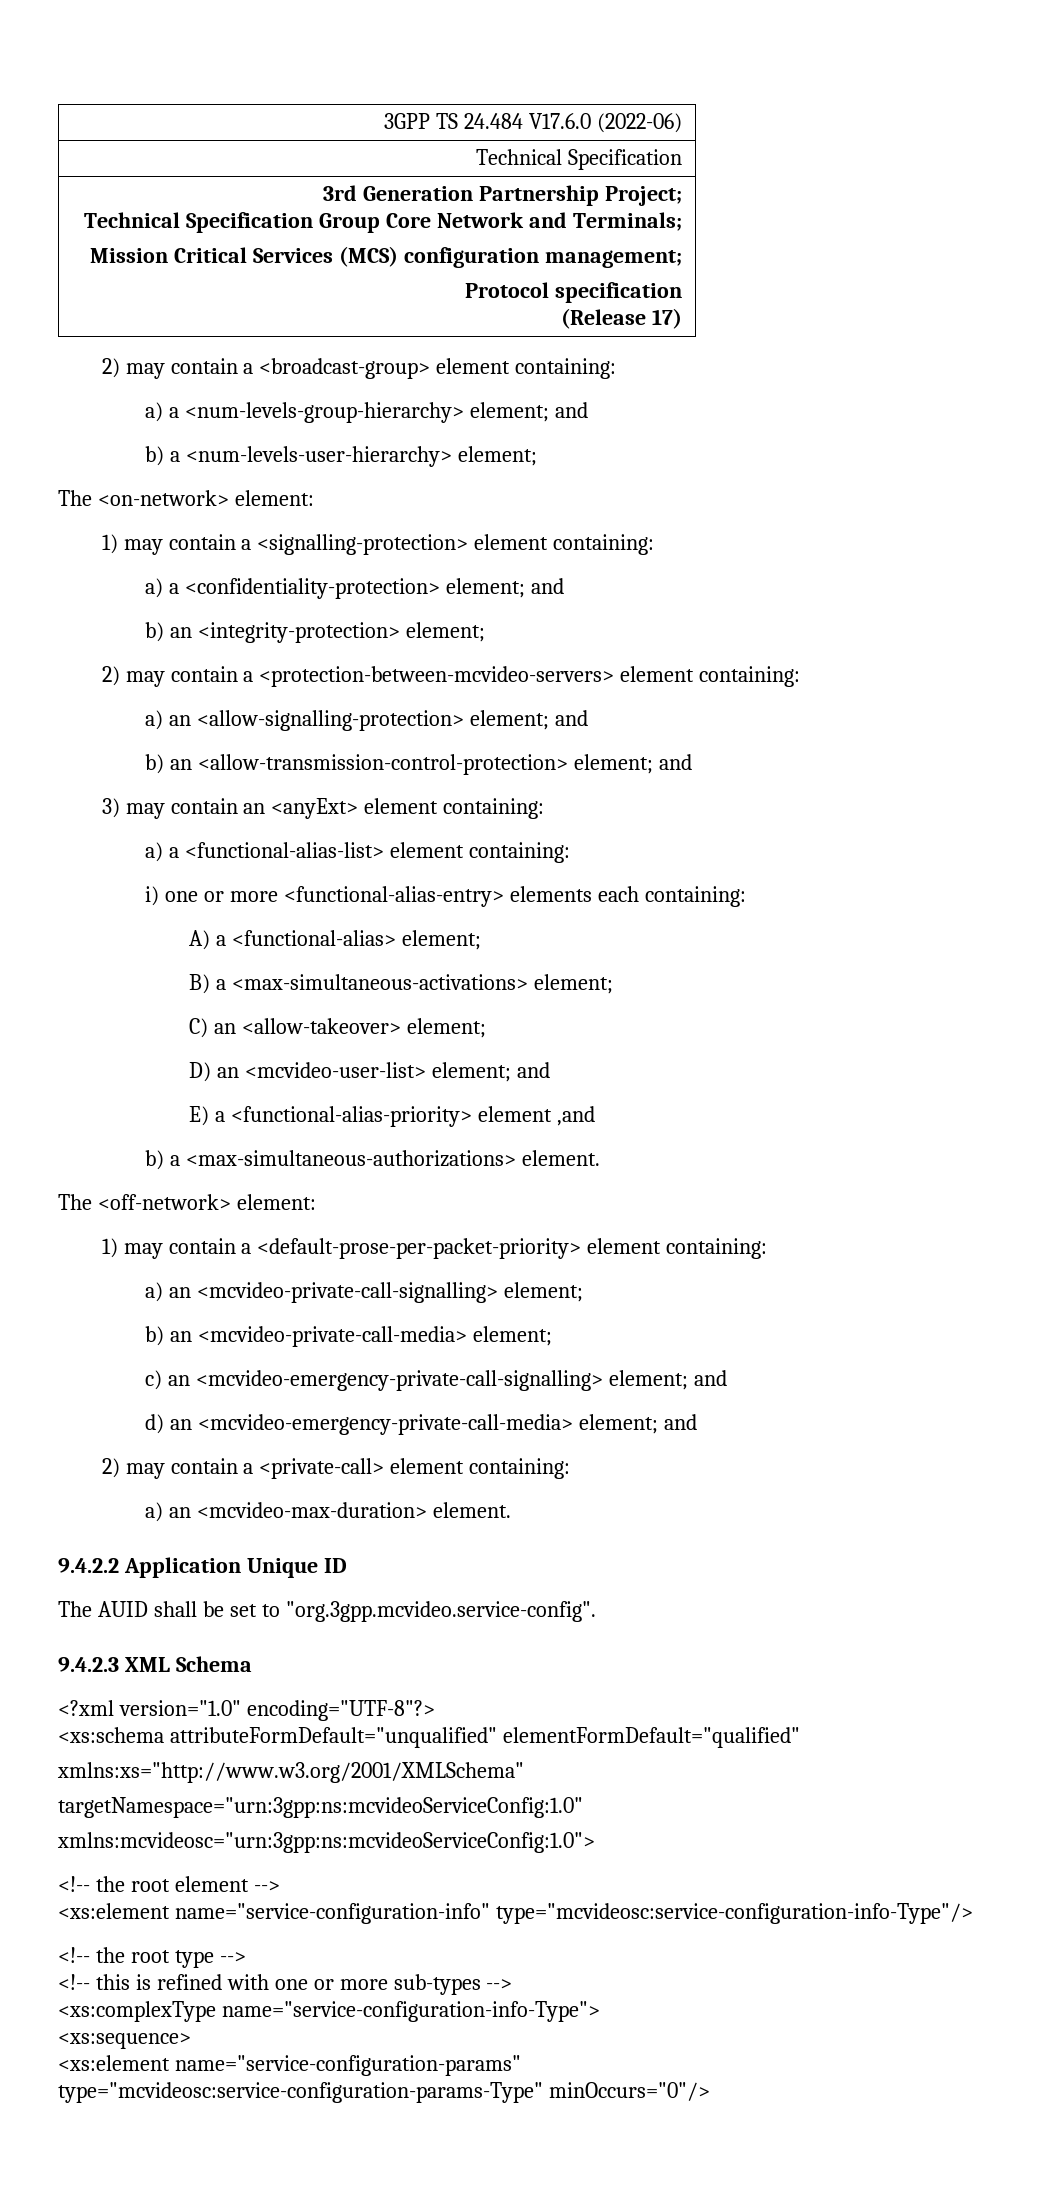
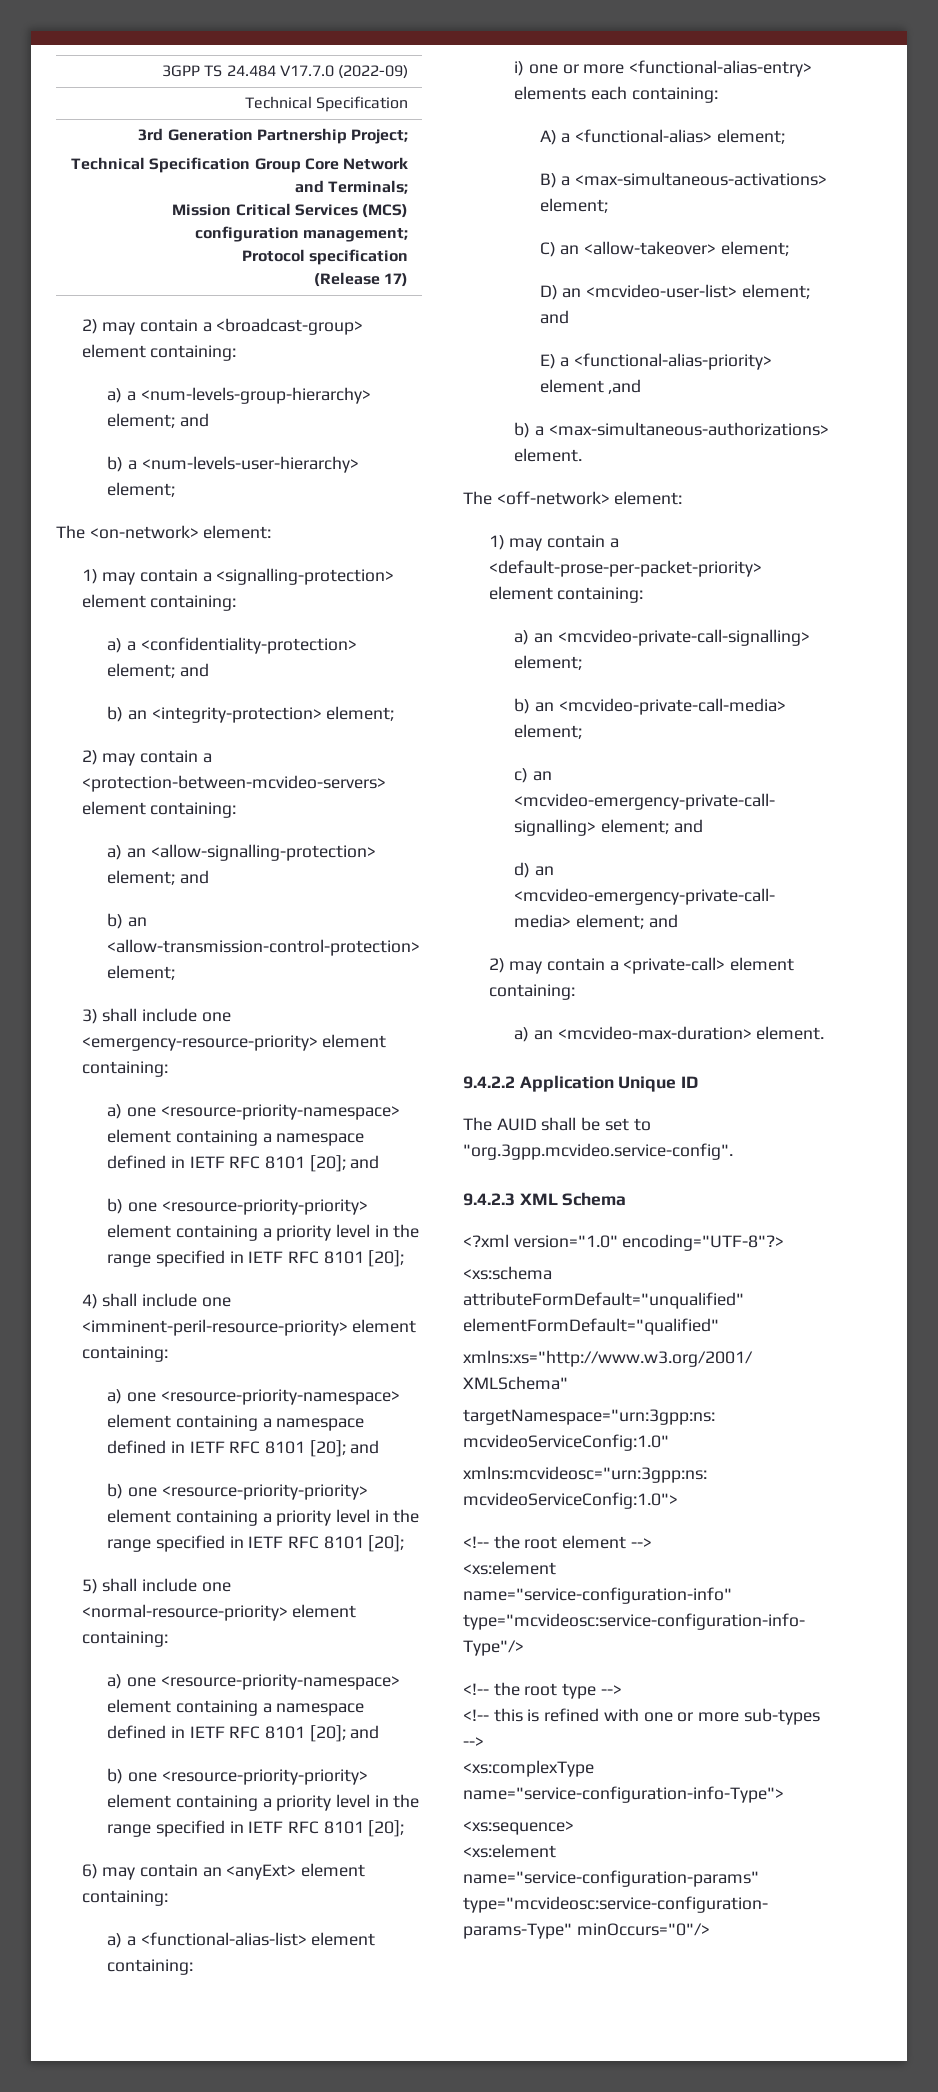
[528,113,682,133] V17.6.0 (2022-06) -> [279,65,409,79] V17.7.0 (2022-09)
[659,754,693,770] [101,798,120,818] and // 3) -> [81,1008,231,1024] [81,1034,387,1051] [81,1061,168,1077] [107,1104,400,1120] [107,1129,365,1146] [107,1155,380,1172] [107,1198,368,1215] [107,1224,420,1241] [107,1250,405,1267] [81,1293,231,1309] [81,1319,417,1336] [81,1346,168,1362] [107,1389,400,1405] [107,1414,365,1431] [107,1440,380,1457] [107,1483,368,1500] [107,1509,420,1526] [107,1535,405,1552] [81,1578,231,1594] [81,1604,357,1621] [81,1631,168,1647] [107,1674,400,1690] [107,1699,365,1716] [107,1725,380,1742] [107,1768,368,1785] [107,1794,420,1811] [107,1820,405,1837] [81,1864,98,1879] // 3) shall include one <emergency-resource-priority> element containing: // a) one <resource-priority-namespace> element containing a namespace defined in IETF RFC 8101 [20]; and // b) one <resource-priority-priority> element containing a priority level in the range specified in IETF RFC 8101 [20]; // 4) shall include one <imminent-peril-resource-priority> element containing: // a) one <resource-priority-namespace> element containing a namespace defined in IETF RFC 8101 [20]; and // b) one <resource-priority-priority> element containing a priority level in the range specified in IETF RFC 8101 [20]; // 5) shall include one <normal-resource-priority> element containing: // a) one <resource-priority-namespace> element containing a namespace defined in IETF RFC 8101 [20]; and // b) one <resource-priority-priority> element containing a priority level in the range specified in IETF RFC 8101 [20]; // 6)

